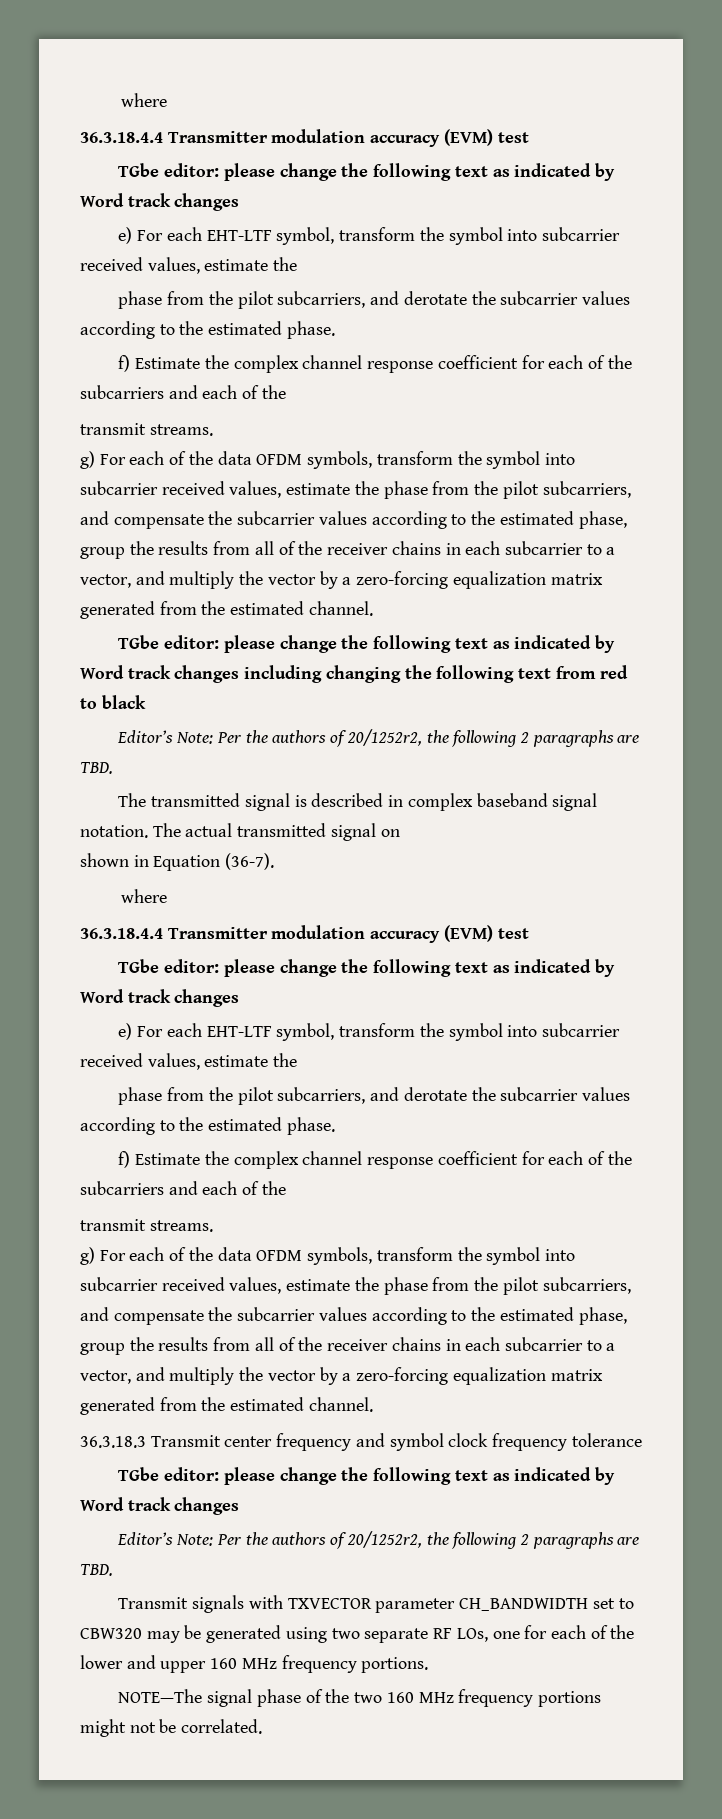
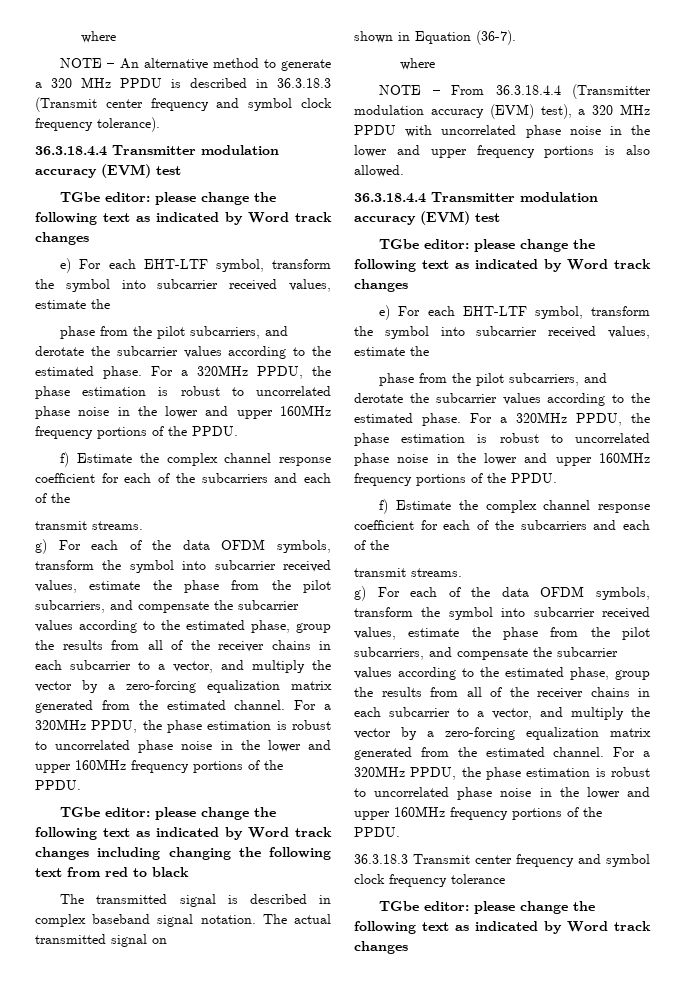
[120,93,167,107] where -> [80,31,116,43] [60,58,331,71] [35,77,331,88] [35,97,333,112] [35,117,160,132] where // NOTE – An alternative method to generate a 320 MHz PPDU is described in 36.3.18.3 (Transmit center frequency and symbol clock frequency tolerance).
(335, 330) none -> [151,365,331,379] [35,386,331,399] [35,405,331,419] [35,426,238,439] For a 320MHz PPDU, the phase estimation is robust to uncorrelated phase noise in the lower and upper 160MHz frequency portions of the PPDU.
(373, 608) none -> [294,700,331,710] [35,719,331,733] [35,740,331,753] [35,759,283,773] [35,780,81,790] For a 320MHz PPDU, the phase estimation is robust to uncorrelated phase noise in the lower and upper 160MHz frequency portions of the PPDU.
[117,729,640,747] [80,762,113,774] // Editor’s Note: Per the authors of 20/1252r2, the following 2 paragraphs are TBD. -> (189, 872) none
(167, 896) none -> [379,84,651,99] [354,104,650,119] [354,125,650,138] [354,145,650,158] [354,165,404,177] // NOTE – From 36.3.18.4.4 (Transmitter modulation accuracy (EVM) test), a 320 MHz PPDU with uncorrelated phase noise in the lower and upper frequency portions is also allowed.
(335, 1126) none -> [470,412,650,426] [354,433,650,446] [354,452,650,466] [354,473,557,486] For a 320MHz PPDU, the phase estimation is robust to uncorrelated phase noise in the lower and upper 160MHz frequency portions of the PPDU.
(373, 1404) none -> [613,747,650,757] [354,766,650,780] [354,787,650,800] [354,806,602,820] [354,827,400,837] For a 320MHz PPDU, the phase estimation is robust to uncorrelated phase noise in the lower and upper 160MHz frequency portions of the PPDU.
[117,1531,640,1549] [80,1564,113,1576] [118,1595,634,1613] [80,1625,635,1643] [80,1655,429,1673] [118,1689,602,1707] [80,1719,263,1737] // Editor’s Note: Per the authors of 20/1252r2, the following 2 paragraphs are TBD. // Transmit signals with TXVECTOR parameter CH_BANDWIDTH set to CBW320 may be generated using two separate RF LOs, one for each of the lower and upper 160 MHz frequency portions. // NOTE—The signal phase of the two 160 MHz frequency portions might not be correlated. -> (408, 947) none

